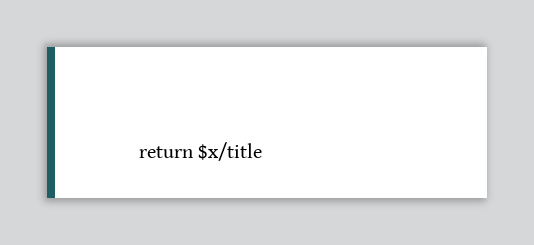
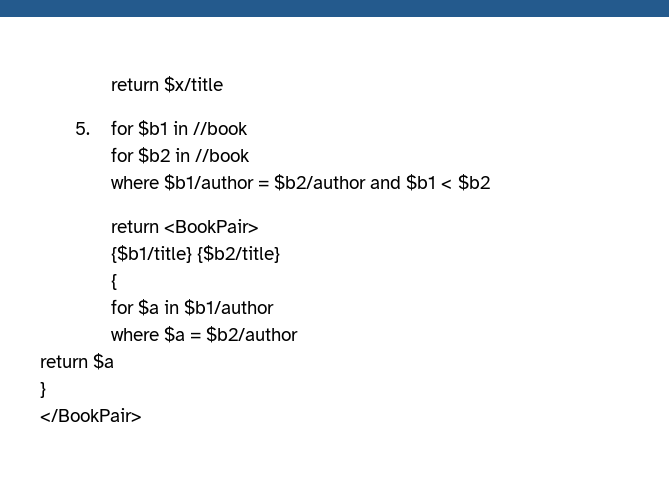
(262, 151) none -> [75,120,249,137] [110,147,251,164] [110,174,490,191] [110,219,259,233] [110,245,280,263] [110,274,117,290] [110,299,275,316] [110,326,299,343] [40,353,115,370] [40,382,46,398] [40,408,142,422] // 5. for $b1 in //book // for $b2 in //book // where $b1/author = $b2/author and $b1 < $b2 // return <BookPair> // {$b1/title} {$b2/title} // { // for $a in $b1/author // where $a = $b2/author // return $a // } // </BookPair>

